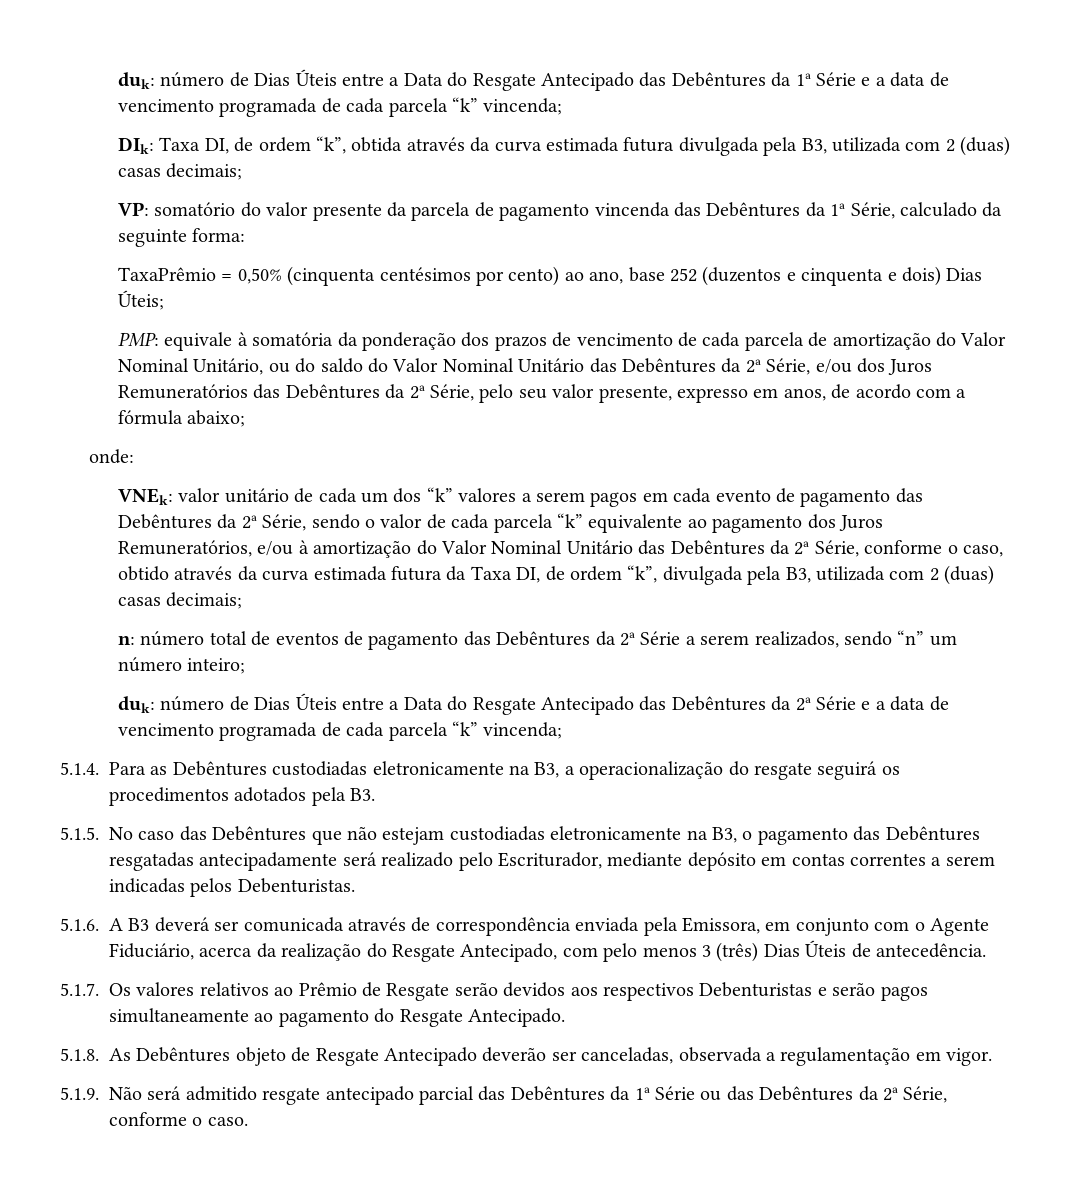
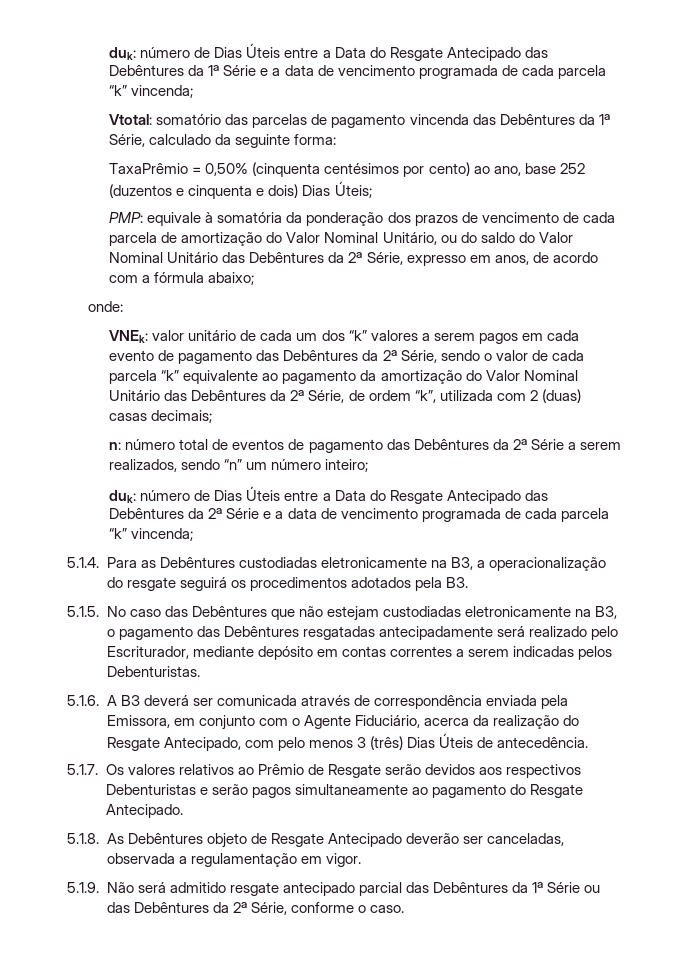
[118,136,1011,156] [118,163,243,180] [118,202,471,221] DIk: Taxa DI, de ordem “k”, obtida através da curva estimada futura divulgada pela B3, utilizada com 2 (duas) casas decimais; // VP: somatório do valor presente da parcela -> [109,114,308,128] Vtotal: somatório das parcelas
[815,358,933,375] [118,384,672,403] e/ou dos Juros Remuneratórios das Debêntures da 2ª Série, pelo seu valor presente, -> (403, 258) none
[807,514,884,531] [118,540,309,557] dos Juros Remuneratórios, e/ou à -> [360,370,377,381] da
[864,540,1004,557] [118,565,811,585] conforme o caso, obtido através da curva estimada futura da Taxa DI, de ordem “k”, divulgada pela B3, -> [348,390,436,403] de ordem “k”,

